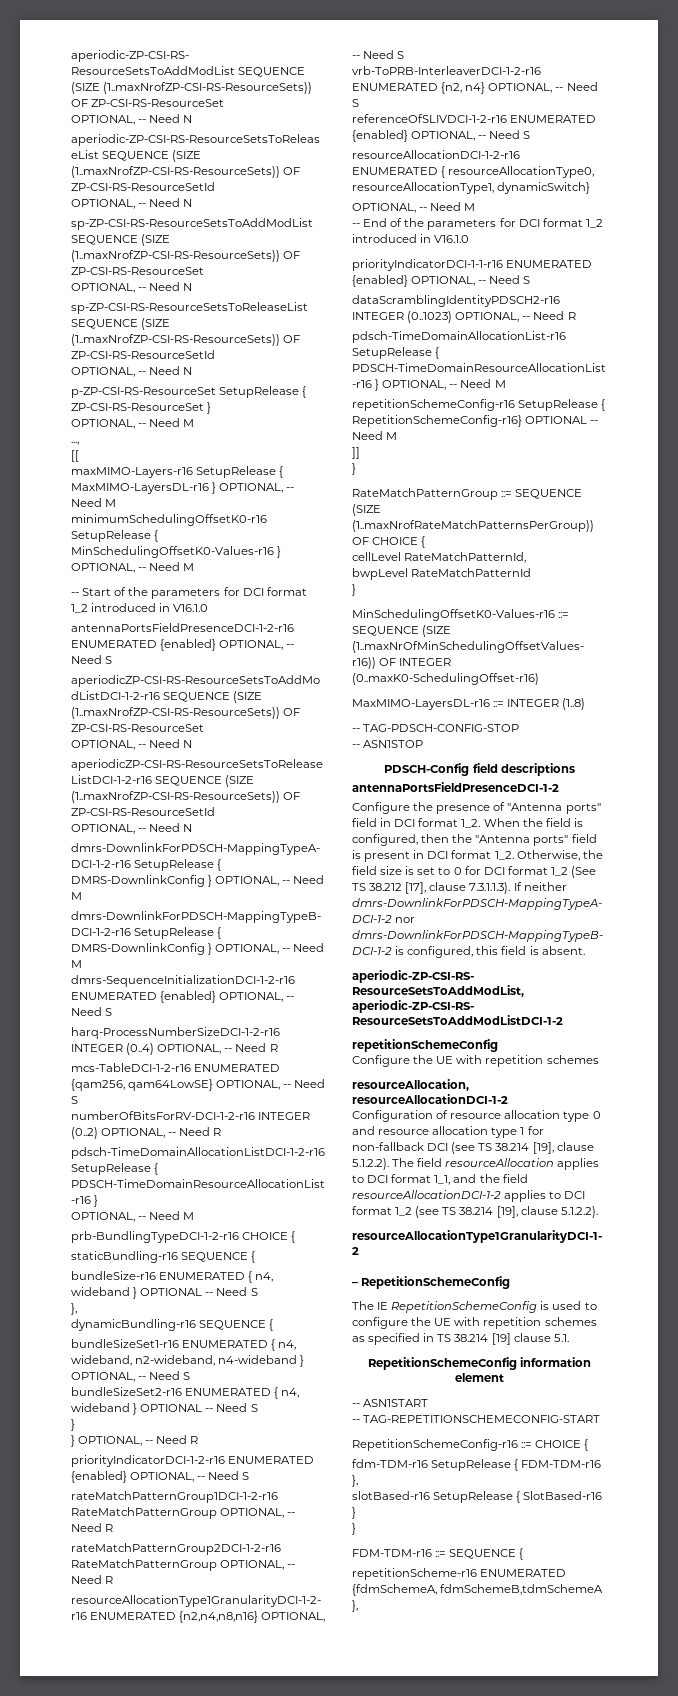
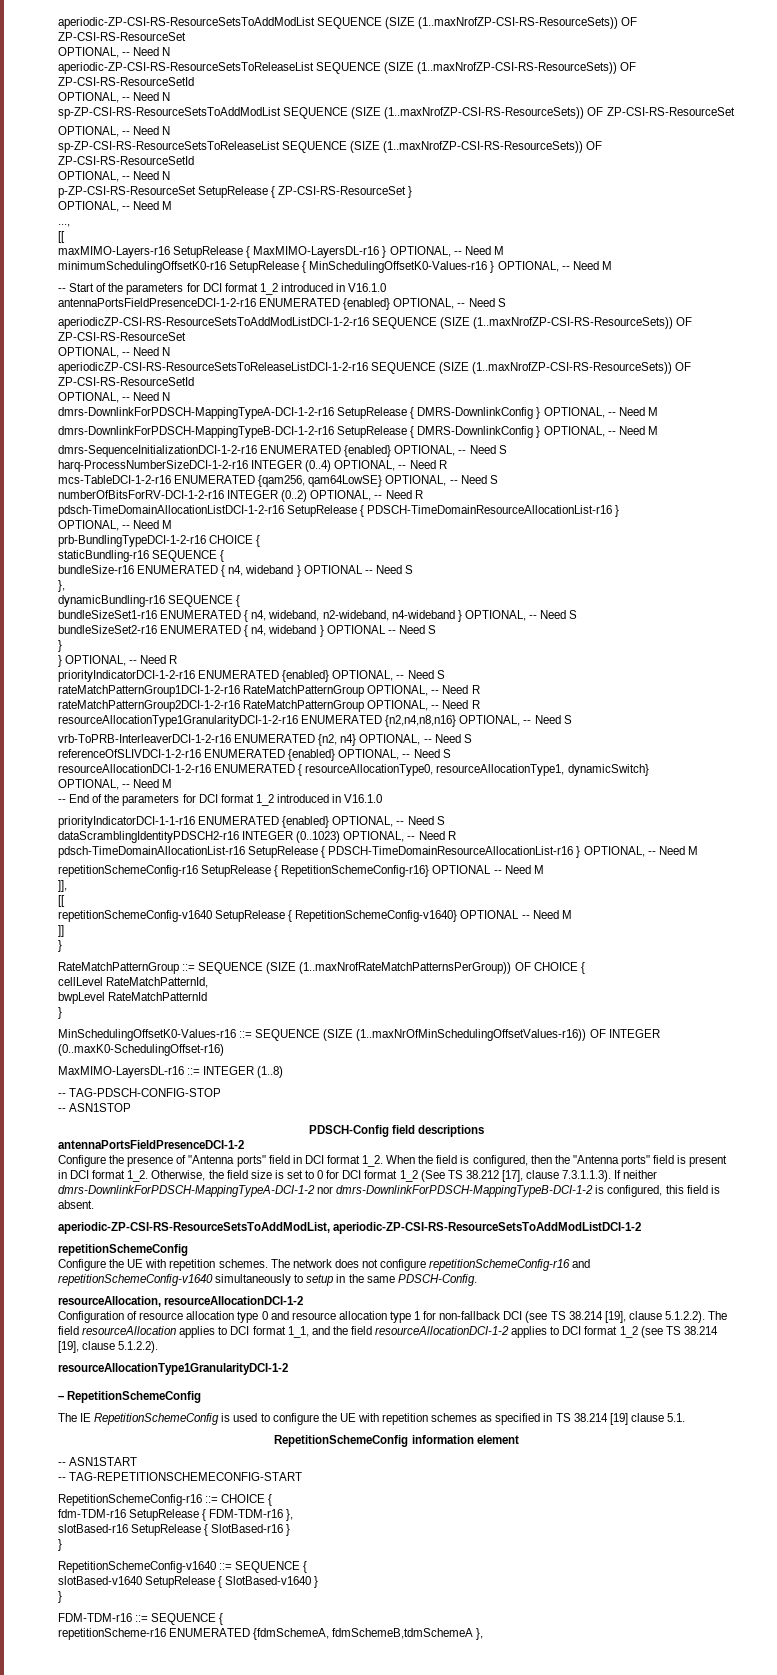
(398, 436) none -> [58,880,67,892] [58,895,65,907] [58,910,572,922] // ]], // [[ // repetitionSchemeConfig-v1640 SetupRelease { RepetitionSchemeConfig-v1640} OPTIONAL -- Need M
[546,1055,599,1064] schemes -> [218,1259,591,1271] [58,1274,477,1286] schemes. The network does not configure repetitionSchemeConfig-r16 and repetitionSchemeConfig-v1640 simultaneously to setup in the same PDSCH-Config.
(356, 1529) none -> [58,1561,308,1573] [58,1576,319,1588] [58,1591,62,1603] // RepetitionSchemeConfig-v1640 ::= SEQUENCE { // slotBased-v1640 SetupRelease { SlotBased-v1640 } // }

